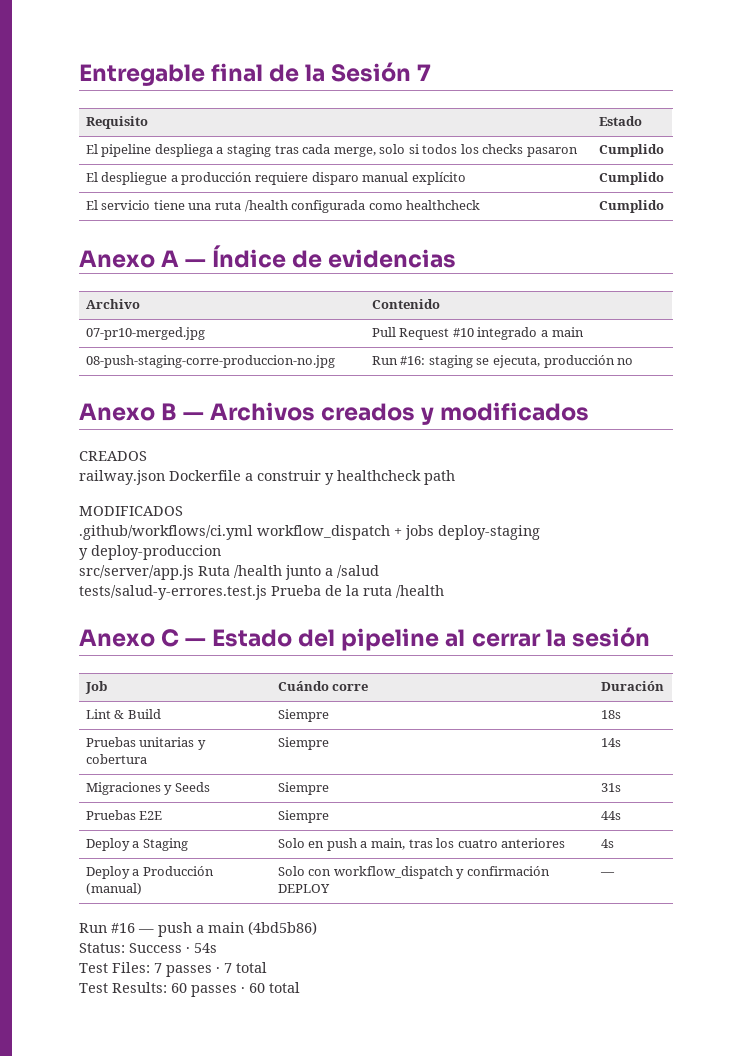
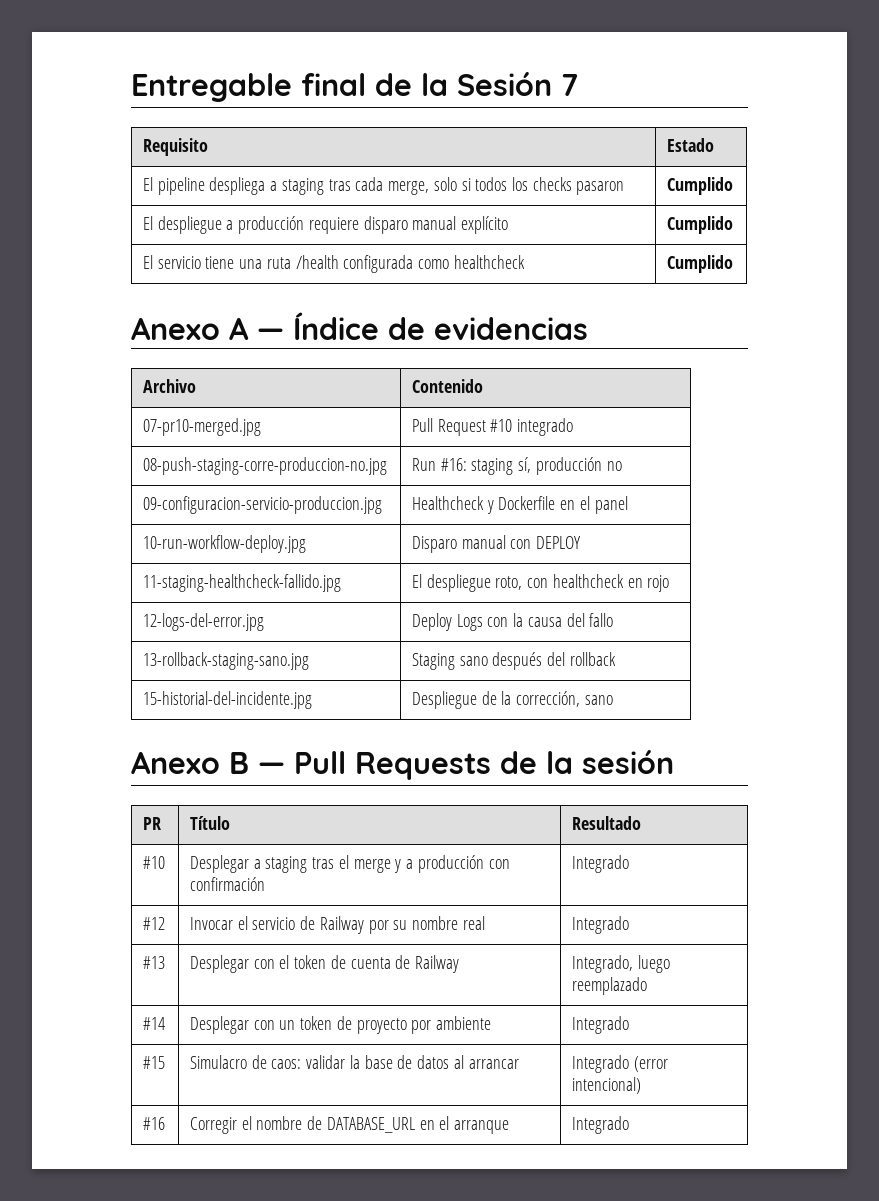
[540,327,584,337] a main -> (574, 427) none
[476,355,540,368] se ejecuta, -> [518,457,532,473] sí,
[79,402,590,425] [79,451,147,461] [79,470,455,485] [79,506,183,516] [79,525,540,540] [79,545,221,560] [79,565,379,580] [79,585,444,600] [79,627,650,651] [84,681,107,694] [277,681,369,691] [600,681,664,691] [85,709,161,719] [277,709,329,722] [600,710,621,719] [85,737,206,750] [85,754,147,764] [277,737,329,750] [600,738,621,747] [85,782,210,795] [277,782,329,795] [600,783,621,792] [85,810,163,820] [277,810,329,823] [600,811,621,820] [85,838,188,851] [277,838,566,851] [600,839,614,848] [85,866,214,879] [85,883,142,895] [277,866,550,879] [277,884,330,893] [599,872,615,876] [79,921,317,937] [79,943,217,953] [79,962,267,977] [79,982,300,997] // Anexo B — Archivos creados y modificados // CREADOS // railway.json Dockerfile a construir y healthcheck path // MODIFICADOS // .github/workflows/ci.yml workflow_dispatch + jobs deploy-staging // y deploy-produccion // src/server/app.js Ruta /health junto a /salud // tests/salud-y-errores.test.js Prueba de la ruta /health // Anexo C — Estado del pipeline al cerrar la sesión // Job | Cuándo corre | Duración // Lint & Build | Siempre | 18s // Pruebas unitarias y cobertura | Siempre | 14s // Migraciones y Seeds | Siempre | 31s // Pruebas E2E | Siempre | 44s // Deploy a Staging | Solo en push a main, tras los cuatro anteriores | 4s // Deploy a Producción (manual) | Solo con workflow_dispatch y confirmación DEPLOY | — // Run #16 — push a main (4bd5b86) // Status: Success · 54s // Test Files: 7 passes · 7 total // Test Results: 60 passes · 60 total -> [143,496,383,514] [412,496,628,514] [143,535,307,553] [412,535,582,553] [143,574,342,592] [412,574,670,592] [143,613,265,631] [412,613,614,631] [143,652,310,670] [412,652,616,670] [143,691,313,709] [412,691,613,709] [131,750,674,780] [143,817,162,830] [190,816,231,830] [572,816,642,830] [143,856,166,869] [190,855,510,873] [190,877,266,891] [572,855,630,873] [143,917,166,930] [190,916,485,934] [572,916,630,934] [143,956,166,969] [190,955,460,973] [572,955,670,973] [572,977,648,995] [143,1017,166,1030] [190,1016,492,1034] [572,1016,630,1034] [143,1056,166,1069] [190,1055,519,1069] [572,1055,668,1073] [572,1077,642,1094] [143,1117,166,1130] [190,1116,510,1134] [572,1116,630,1134] // 09-configuracion-servicio-produccion.jpg | Healthcheck y Dockerfile en el panel // 10-run-workflow-deploy.jpg | Disparo manual con DEPLOY // 11-staging-healthcheck-fallido.jpg | El despliegue roto, con healthcheck en rojo // 12-logs-del-error.jpg | Deploy Logs con la causa del fallo // 13-rollback-staging-sano.jpg | Staging sano después del rollback // 15-historial-del-incidente.jpg | Despliegue de la corrección, sano // Anexo B — Pull Requests de la sesión // PR | Título | Resultado // #10 | Desplegar a staging tras el merge y a producción con confirmación | Integrado // #12 | Invocar el servicio de Railway por su nombre real | Integrado // #13 | Desplegar con el token de cuenta de Railway | Integrado, luego reemplazado // #14 | Desplegar con un token de proyecto por ambiente | Integrado // #15 | Simulacro de caos: validar la base de datos al arrancar | Integrado (error intencional) // #16 | Corregir el nombre de DATABASE_URL en el arranque | Integrado

